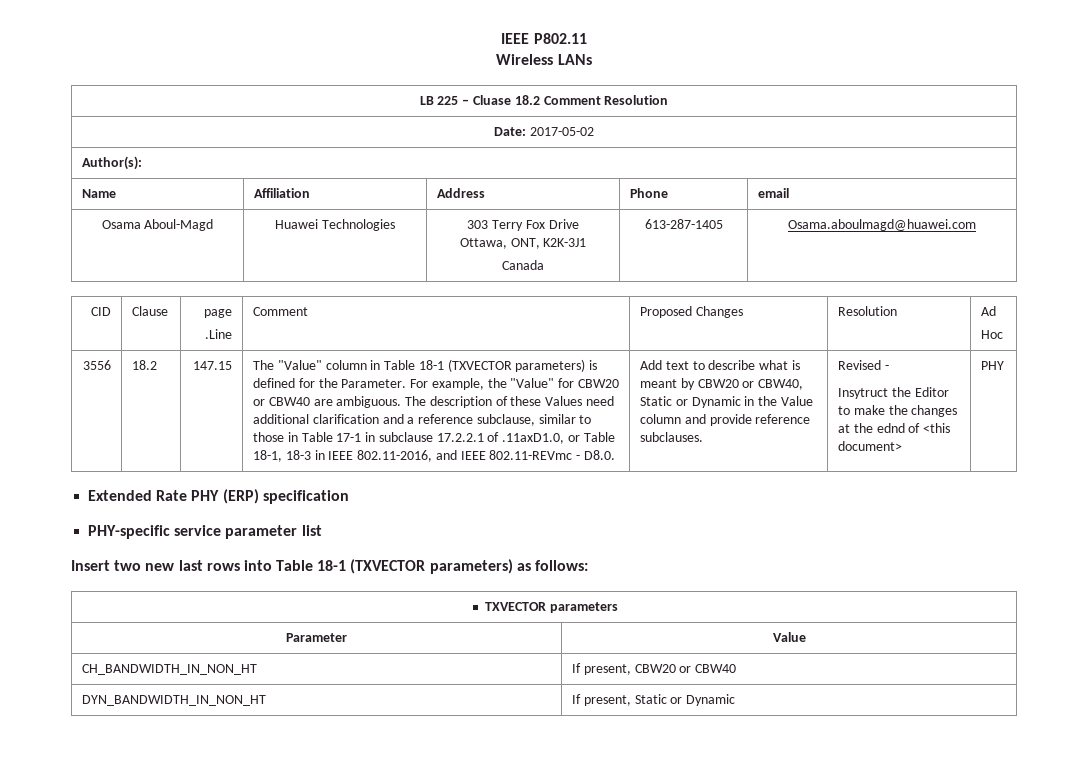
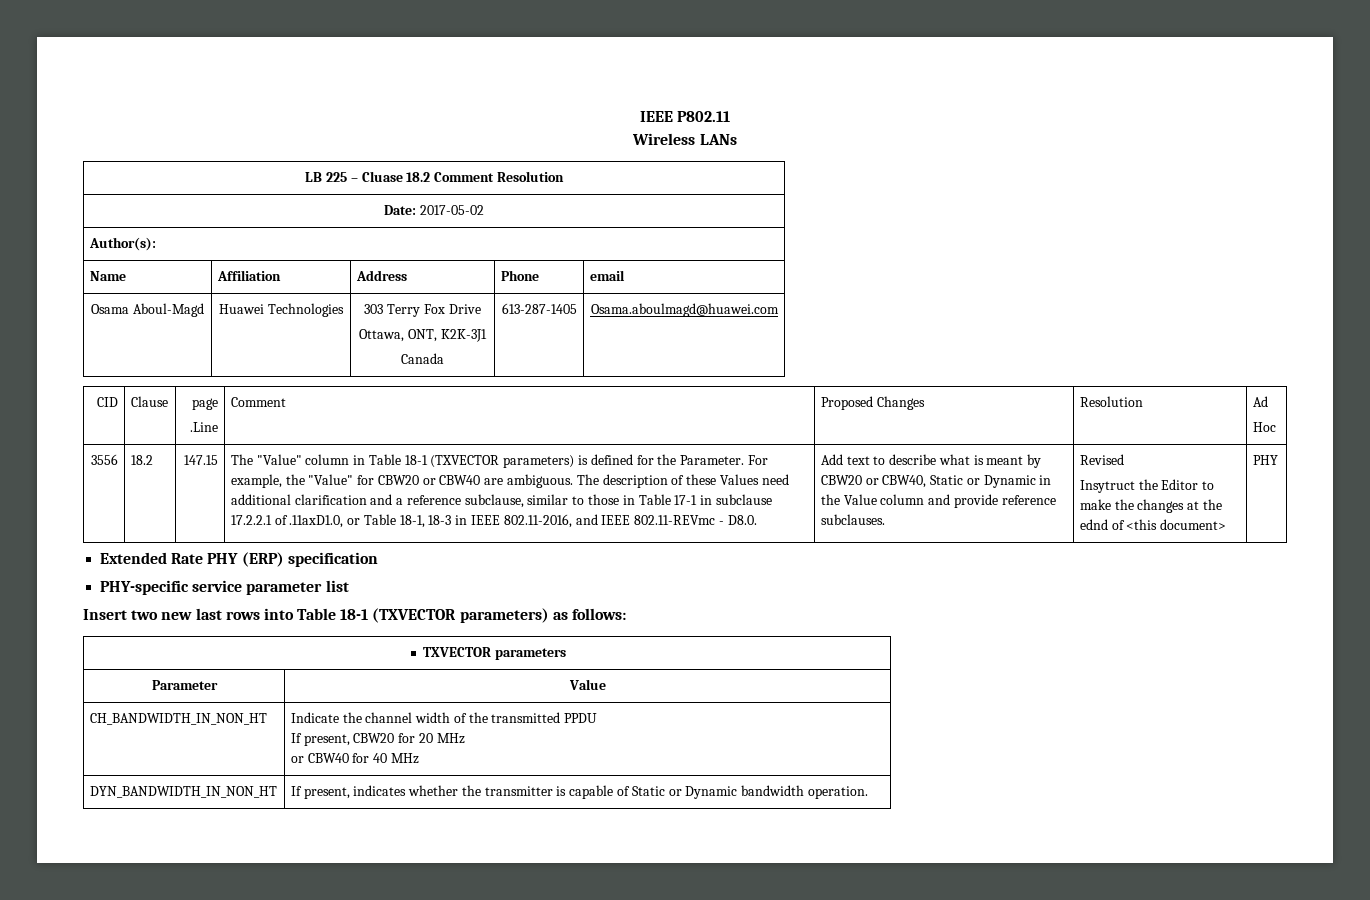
[884,365,889,370] - -> (1124, 459) none
[571,663,737,675] If present, CBW20 or CBW40 -> [290,712,598,723] [290,733,465,746] [290,753,419,764] Indicate the channel width of the transmitted PPDU // If present, CBW20 for 20 MHz // or CBW40 for 40 MHz
[634,694,736,706] Static or Dynamic -> [353,785,868,799] indicates whether the transmitter is capable of Static or Dynamic bandwidth operation.

